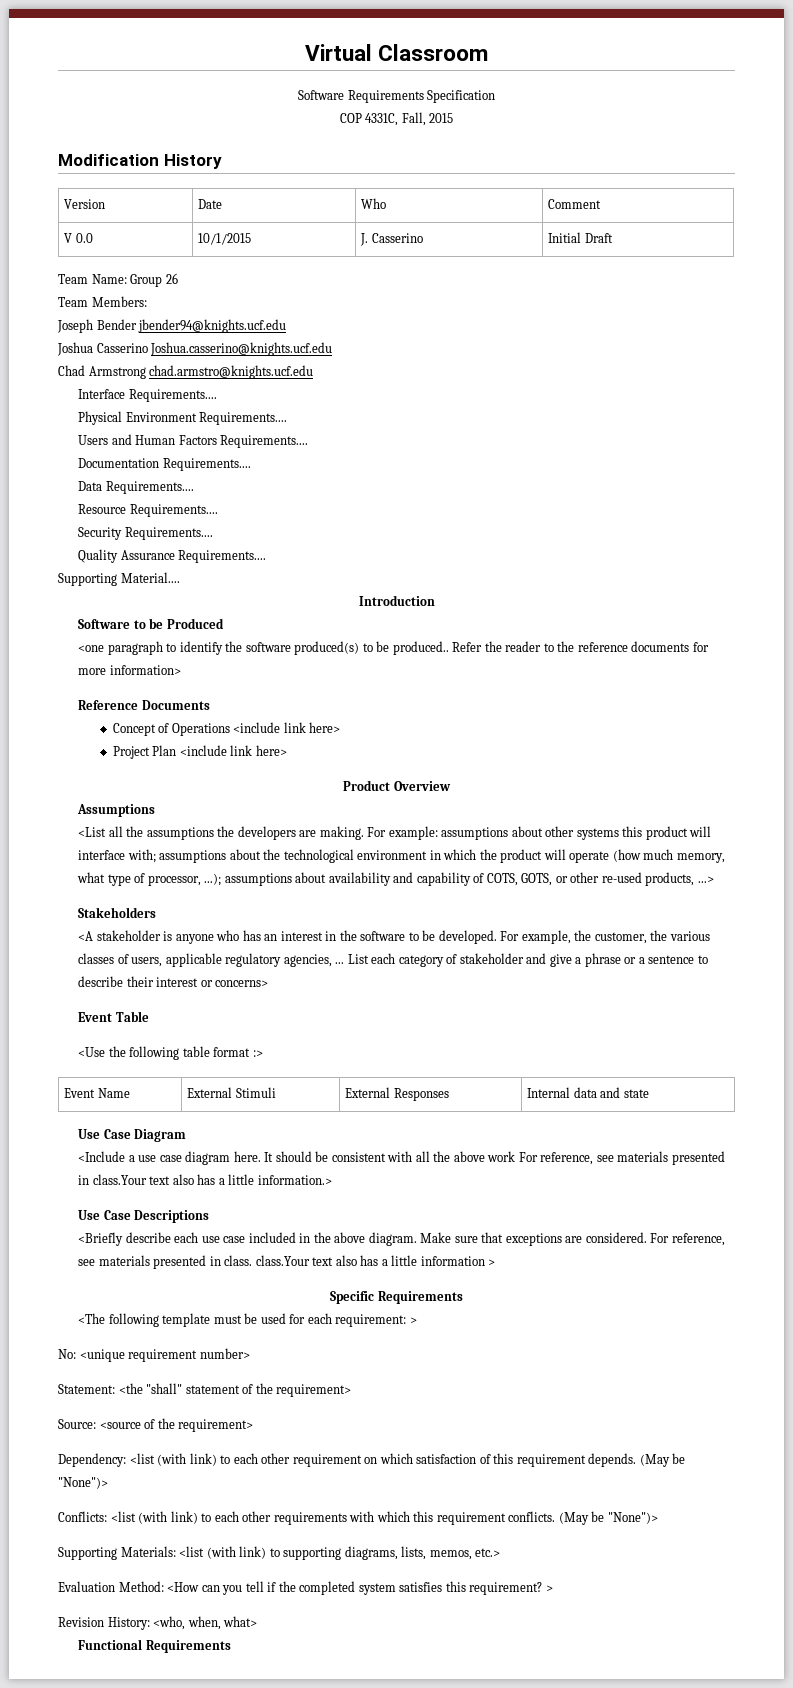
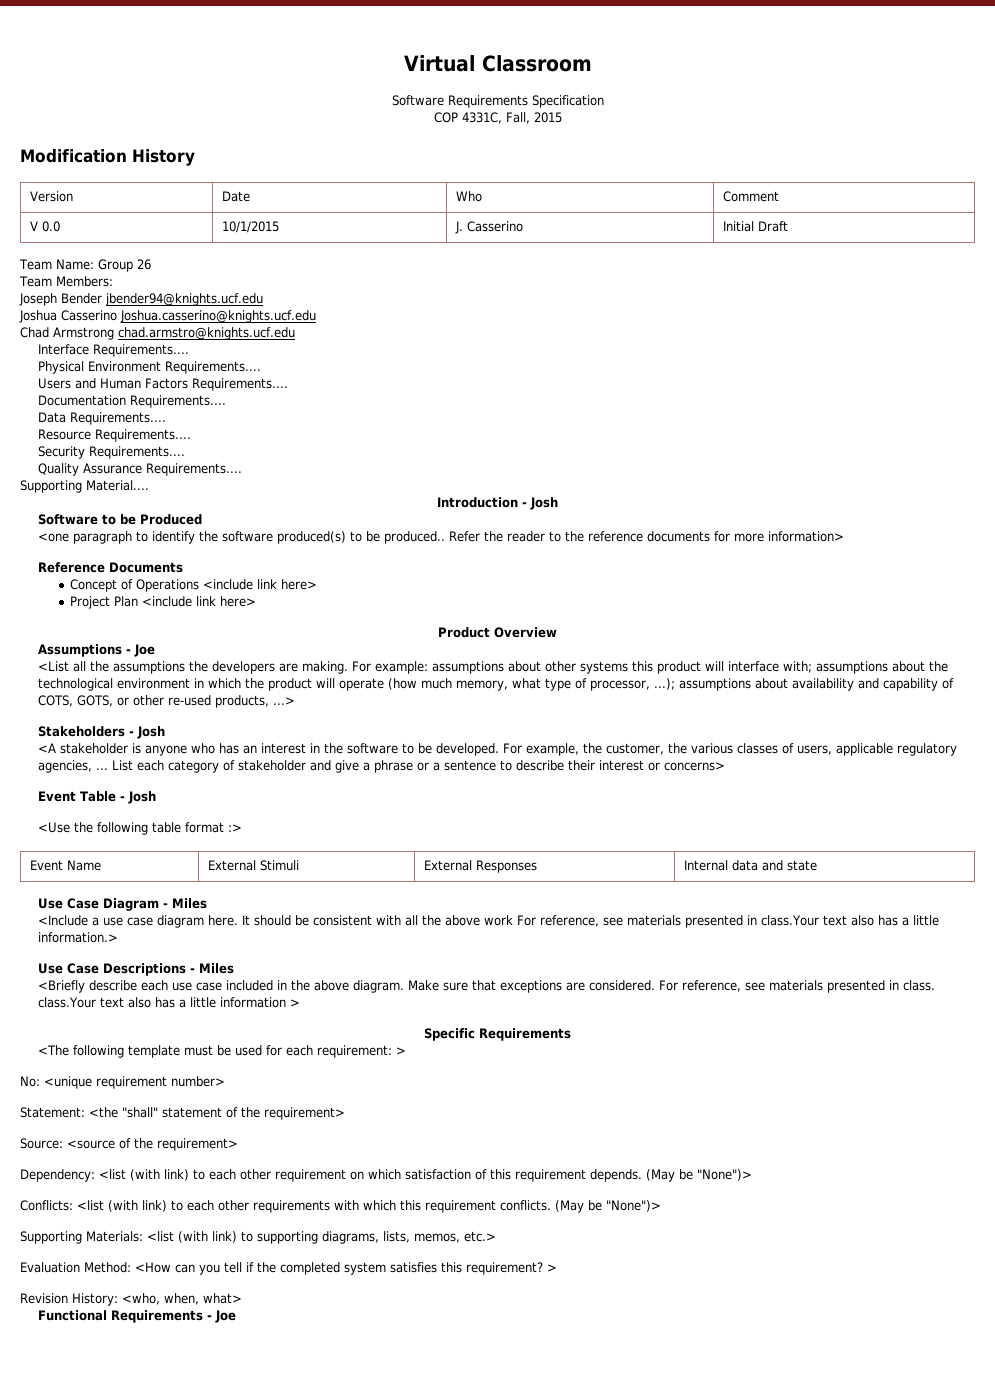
(435, 600) none -> [522,497,558,510] - Josh
(156, 810) none -> [126,644,156,657] - Joe
(157, 912) none -> [129,726,166,739] - Josh
(149, 1016) none -> [120,791,157,804] - Josh
(187, 1135) none -> [163,898,208,909] - Miles
(210, 1216) none -> [190,963,235,974] - Miles
(231, 1646) none -> [207,1310,237,1323] - Joe

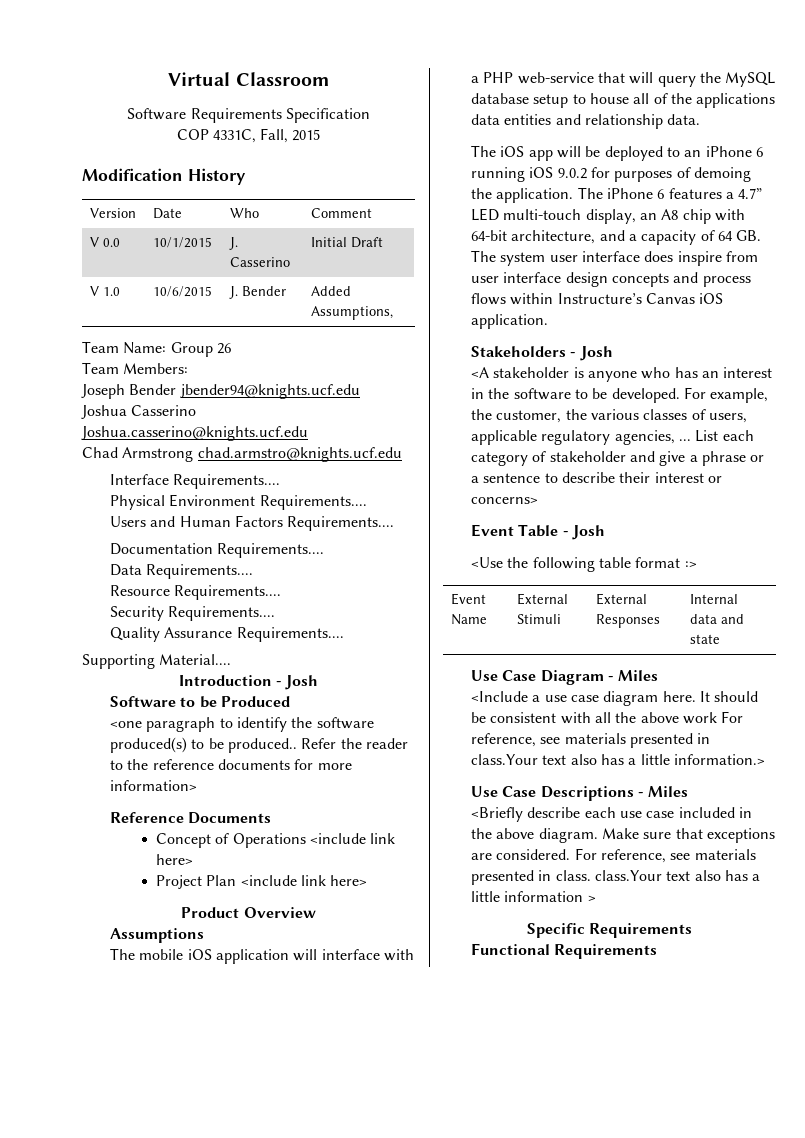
(788, 226) none -> [90,286,121,296] [153,286,213,297] [229,286,287,299] [311,286,352,296] [311,306,394,320] // V 1.0 | 10/6/2015 | J. Bender | Added Assumptions,
[126,644,156,657] [38,661,949,674] [38,678,955,691] [38,695,296,708] - Joe // <List all the assumptions the developers are making. For example: assumptions about other systems this product will interface with; assumptions about the technological environment in which the product will operate (how much memory, what type of processor, ...); assumptions about availability and capability of COTS, GOTS, or other re-used products, ...> -> [110,948,415,964] [471,72,776,87] [471,93,776,108] [471,114,701,129] [471,145,764,161] [471,167,752,182] [471,187,763,203] [471,208,746,224] [471,230,762,245] [471,250,759,266] [471,272,751,287] [471,293,724,305] [471,314,549,329] // The mobile iOS application will interface with a PHP web-service that will query the MySQL database setup to house all of the applications data entities and relationship data. // The iOS app will be deployed to an iPhone 6 running iOS 9.0.2 for purposes of demoing the application. The iPhone 6 features a 4.7” LED multi-touch display, an A8 chip with 64-bit architecture, and a capacity of 64 GB. The system user interface does inspire from user interface design concepts and process flows within Instructure’s Canvas iOS application.
[38,1045,407,1058] [20,1076,225,1089] [20,1107,345,1120] [20,1138,238,1151] [20,1169,752,1182] [20,1200,661,1213] [20,1231,496,1244] [20,1262,557,1275] [20,1293,242,1306] // <The following template must be used for each requirement: > // No: <unique requirement number> // Statement: <the "shall" statement of the requirement> // Source: <source of the requirement> // Dependency: <list (with link) to each other requirement on which satisfaction of this requirement depends. (May be "None")> // Conflicts: <list (with link) to each other requirements with which this requirement conflicts. (May be "None")> // Supporting Materials: <list (with link) to supporting diagrams, lists, memos, etc.> // Evaluation Method: <How can you tell if the completed system satisfies this requirement? > // Revision History: <who, when, what> -> (693, 930) none
[207,1310,237,1323] - Joe -> (658, 951) none

